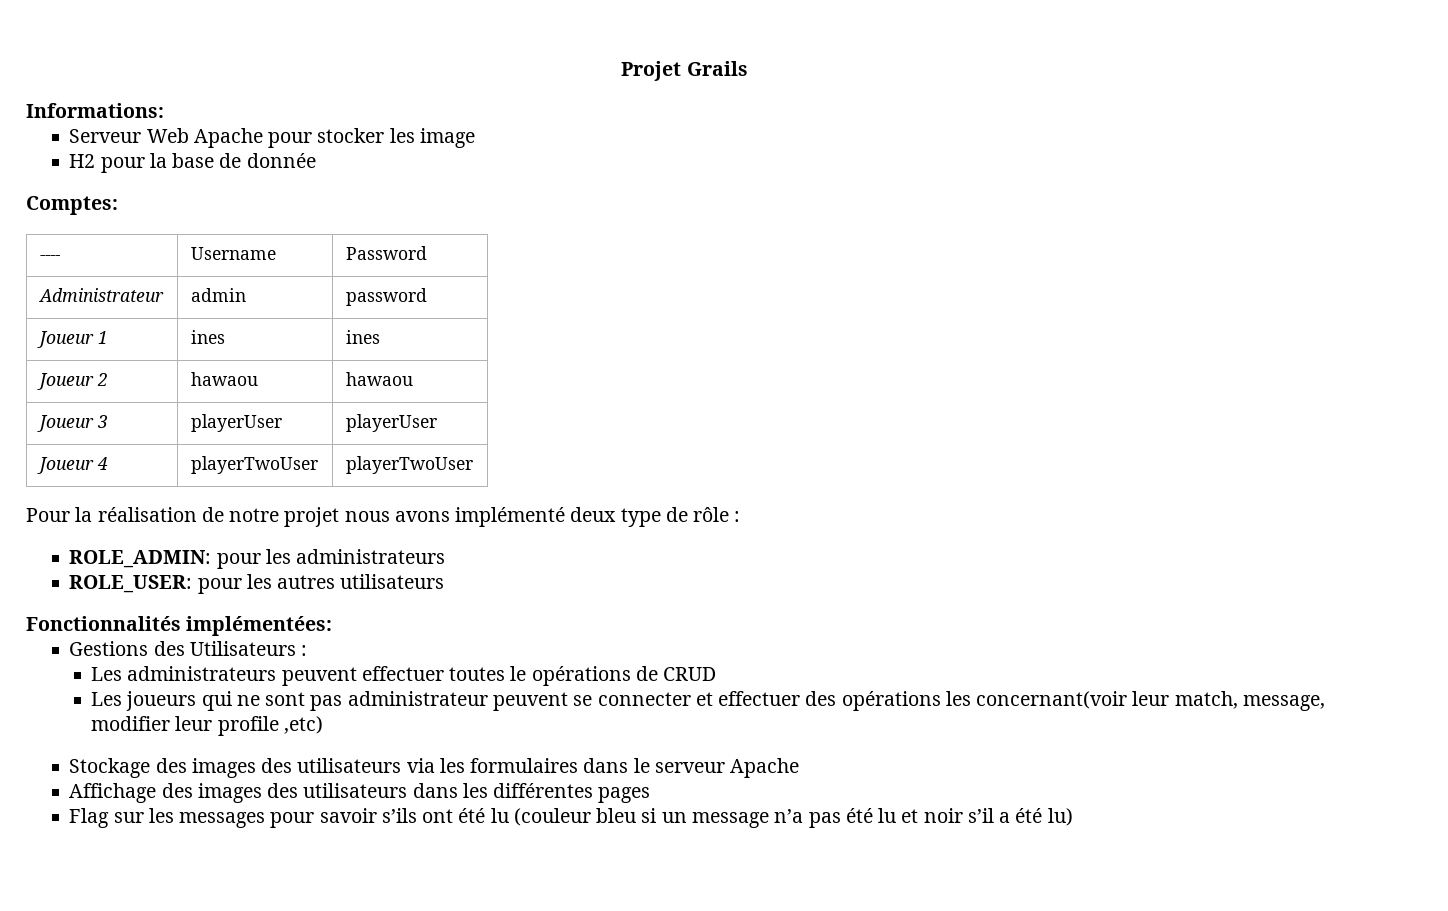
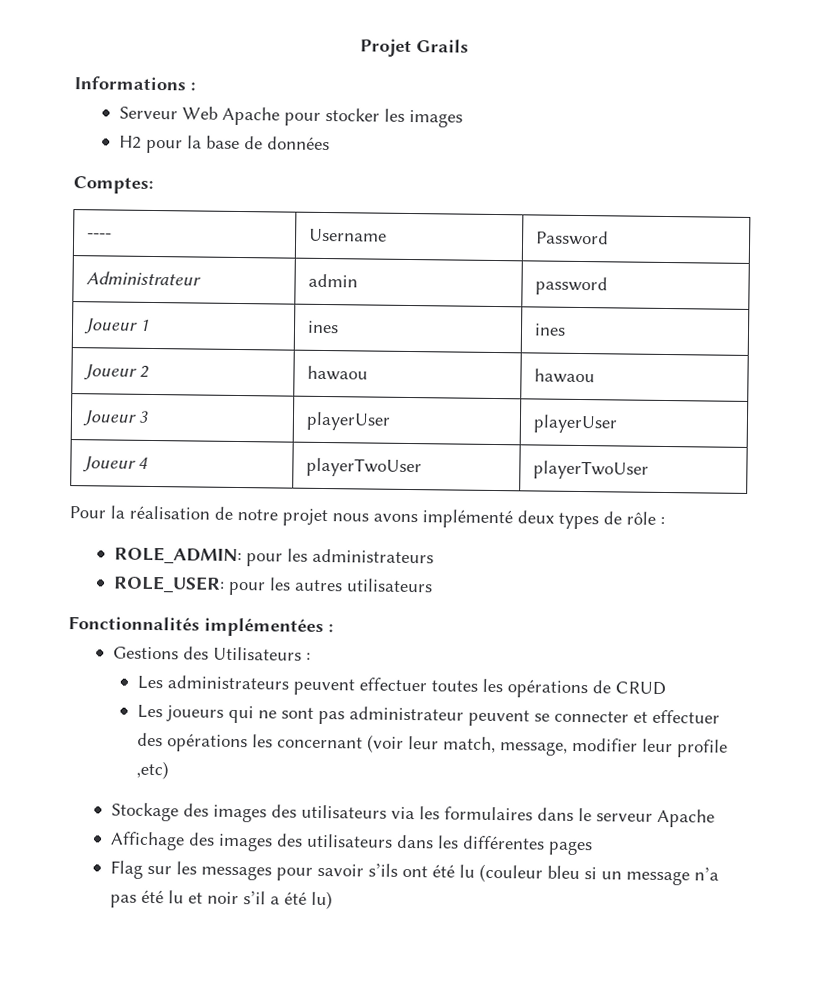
[26,103,164,118] Informations: -> [74,76,196,91] Informations :
[419,128,475,148] image -> [409,109,464,128] images
[246,153,316,168] donnée -> [267,136,331,151] données
[620,508,661,527] type -> [558,512,599,530] types
[186,616,333,636] implémentées: -> [204,617,334,638] implémentées :
[510,666,527,681] le -> [481,678,503,693] les
[976,691,1128,709] concernant(voir -> [276,734,404,753] concernant (voir

